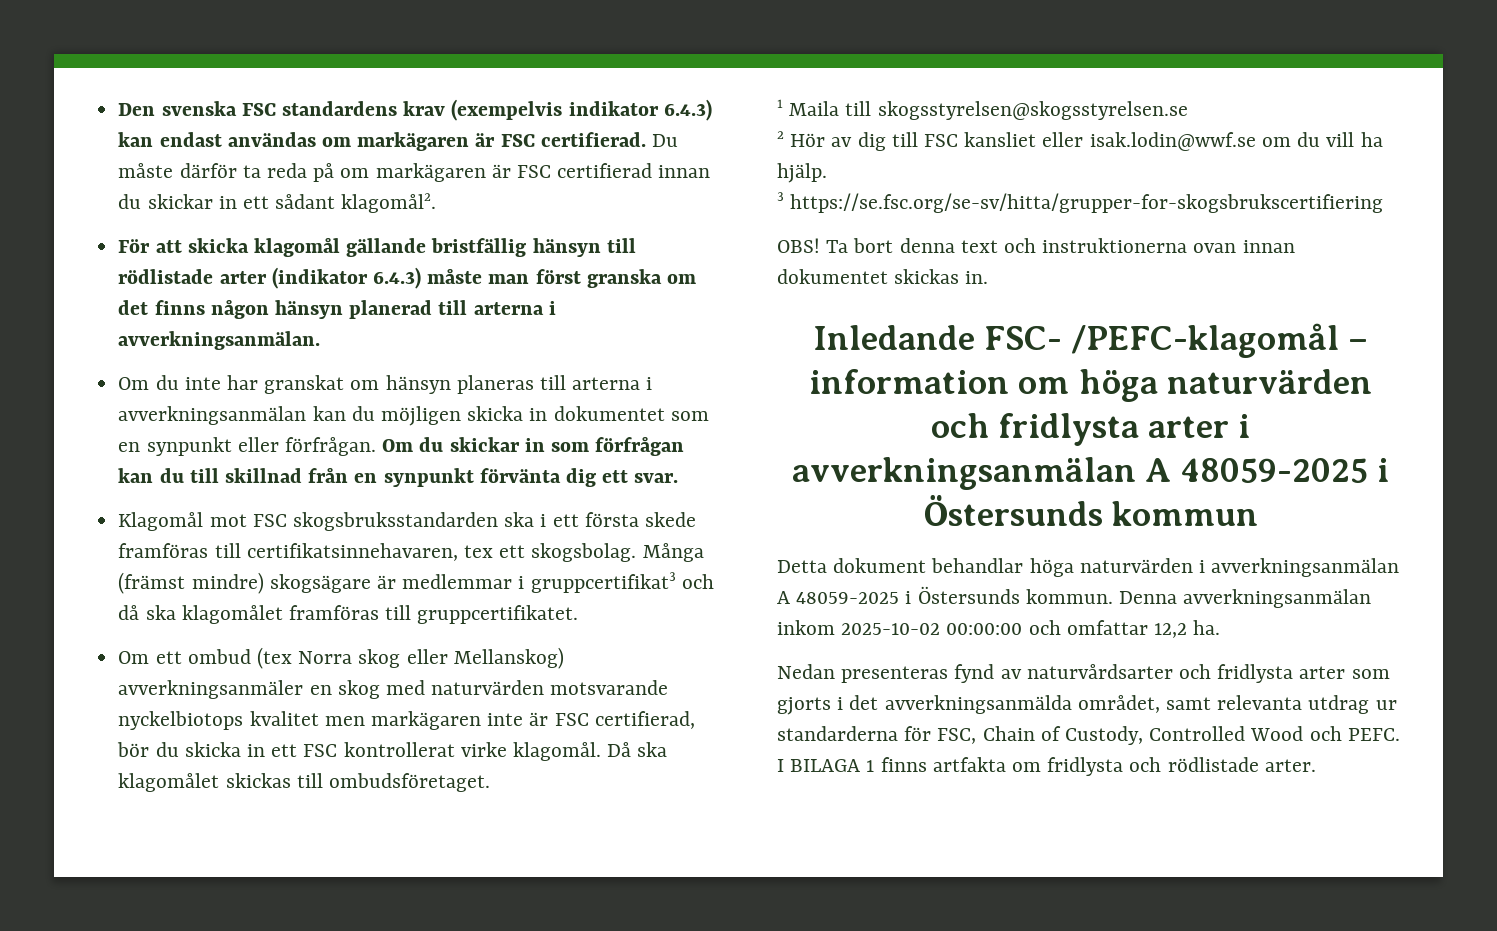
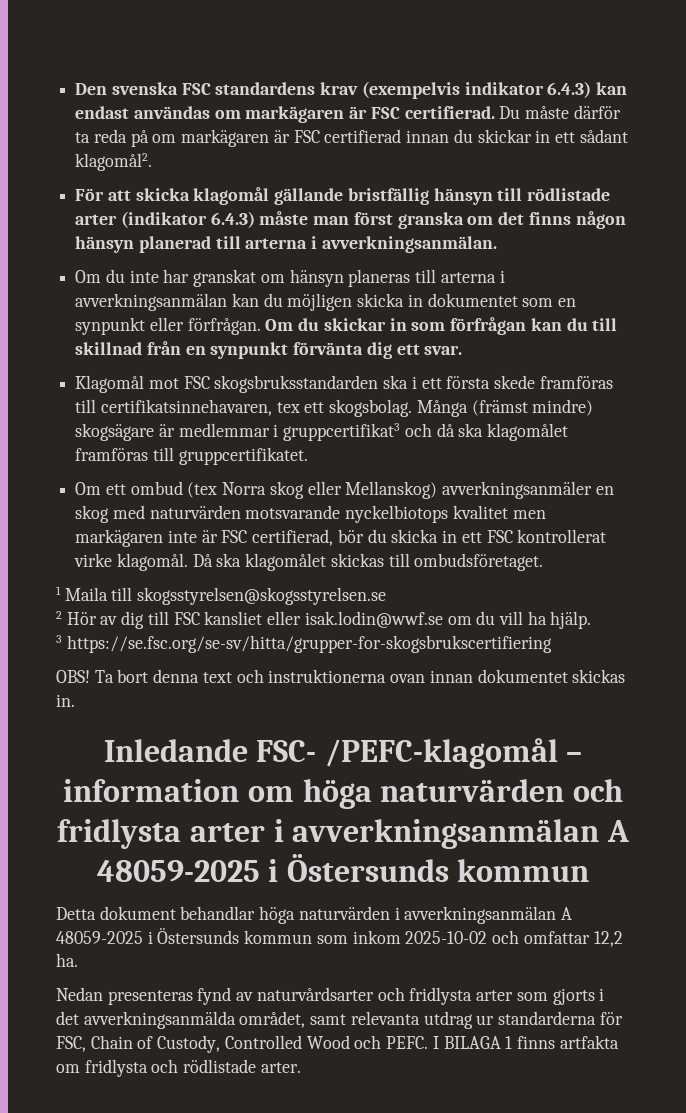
[1025,589,1372,608] kommun. Denna avverkningsanmälan -> [244,930,348,944] kommun som
[946,623,1023,635] 00:00:00 -> (488, 937) none

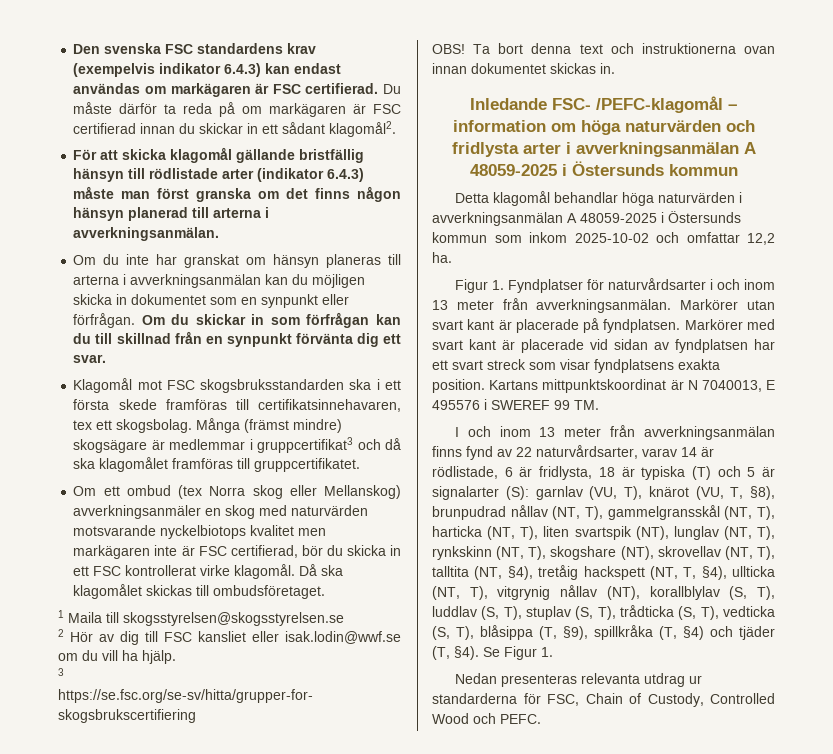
[99,906,176,920] dokument -> [492,191,550,206] klagomål
[56,987,605,1005] [56,1011,347,1029] Nedan presenteras fynd av naturvårdsarter och fridlysta arter som gjorts i det avverkningsanmälda området, samt -> [454,278,775,293] [432,298,775,313] [432,318,775,333] [432,339,775,353] [432,359,720,373] [432,379,775,393] [432,399,599,410] [454,425,775,440] [432,445,714,460] [432,466,775,480] [432,486,775,500] [432,505,775,520] [432,526,775,540] [432,546,775,560] [432,565,775,580] [432,585,775,600] [432,605,775,620] [432,625,775,640] [432,646,553,660] [454,673,577,687] Figur 1. Fyndplatser för naturvårdsarter i och inom 13 meter från avverkningsanmälan. Markörer utan svart kant är placerade på fyndplatsen. Markörer med svart kant är placerade vid sidan av fyndplatsen har ett svart streck som visar fyndplatsens exakta position. Kartans mittpunktskoordinat är N 7040013, E 495576 i SWEREF 99 TM. // I och inom 13 meter från avverkningsanmälan finns fynd av 22 naturvårdsarter, varav 14 är rödlistade, 6 är fridlysta, 18 är typiska (T) och 5 är signalarter (S): garnlav (VU, T), knärot (VU, T, §8), brunpudrad nållav (NT, T), gammelgransskål (NT, T), harticka (NT, T), liten svartspik (NT), lunglav (NT, T), rynkskinn (NT, T), skogshare (NT), skrovellav (NT, T), talltita (NT, §4), tretåig hackspett (NT, T, §4), ullticka (NT, T), vitgrynig nållav (NT), korallblylav (S, T), luddlav (S, T), stuplav (S, T), trådticka (S, T), vedticka (S, T), blåsippa (T, §9), spillkråka (T, §4) och tjäder (T, §4). Se Figur 1. // Nedan presenteras
[432,1035,619,1049] [56,1059,301,1077] I BILAGA 1 finns artfakta om fridlysta och rödlistade arter. -> (541, 719) none

